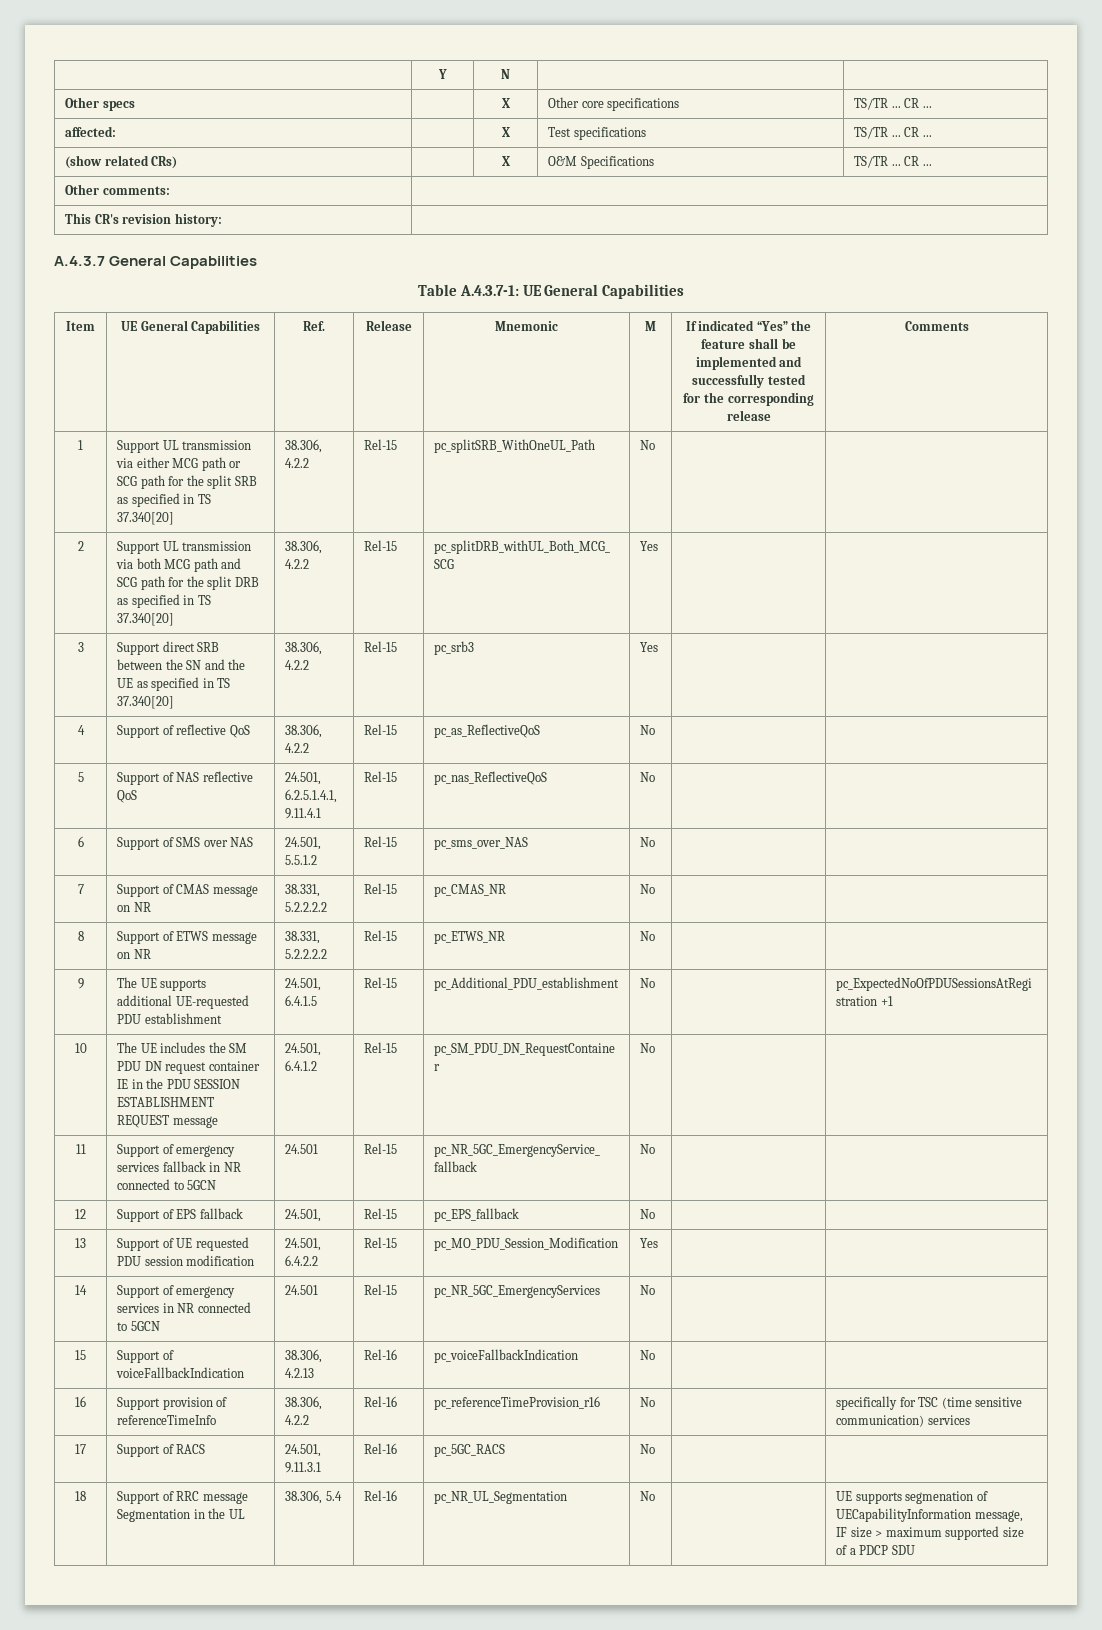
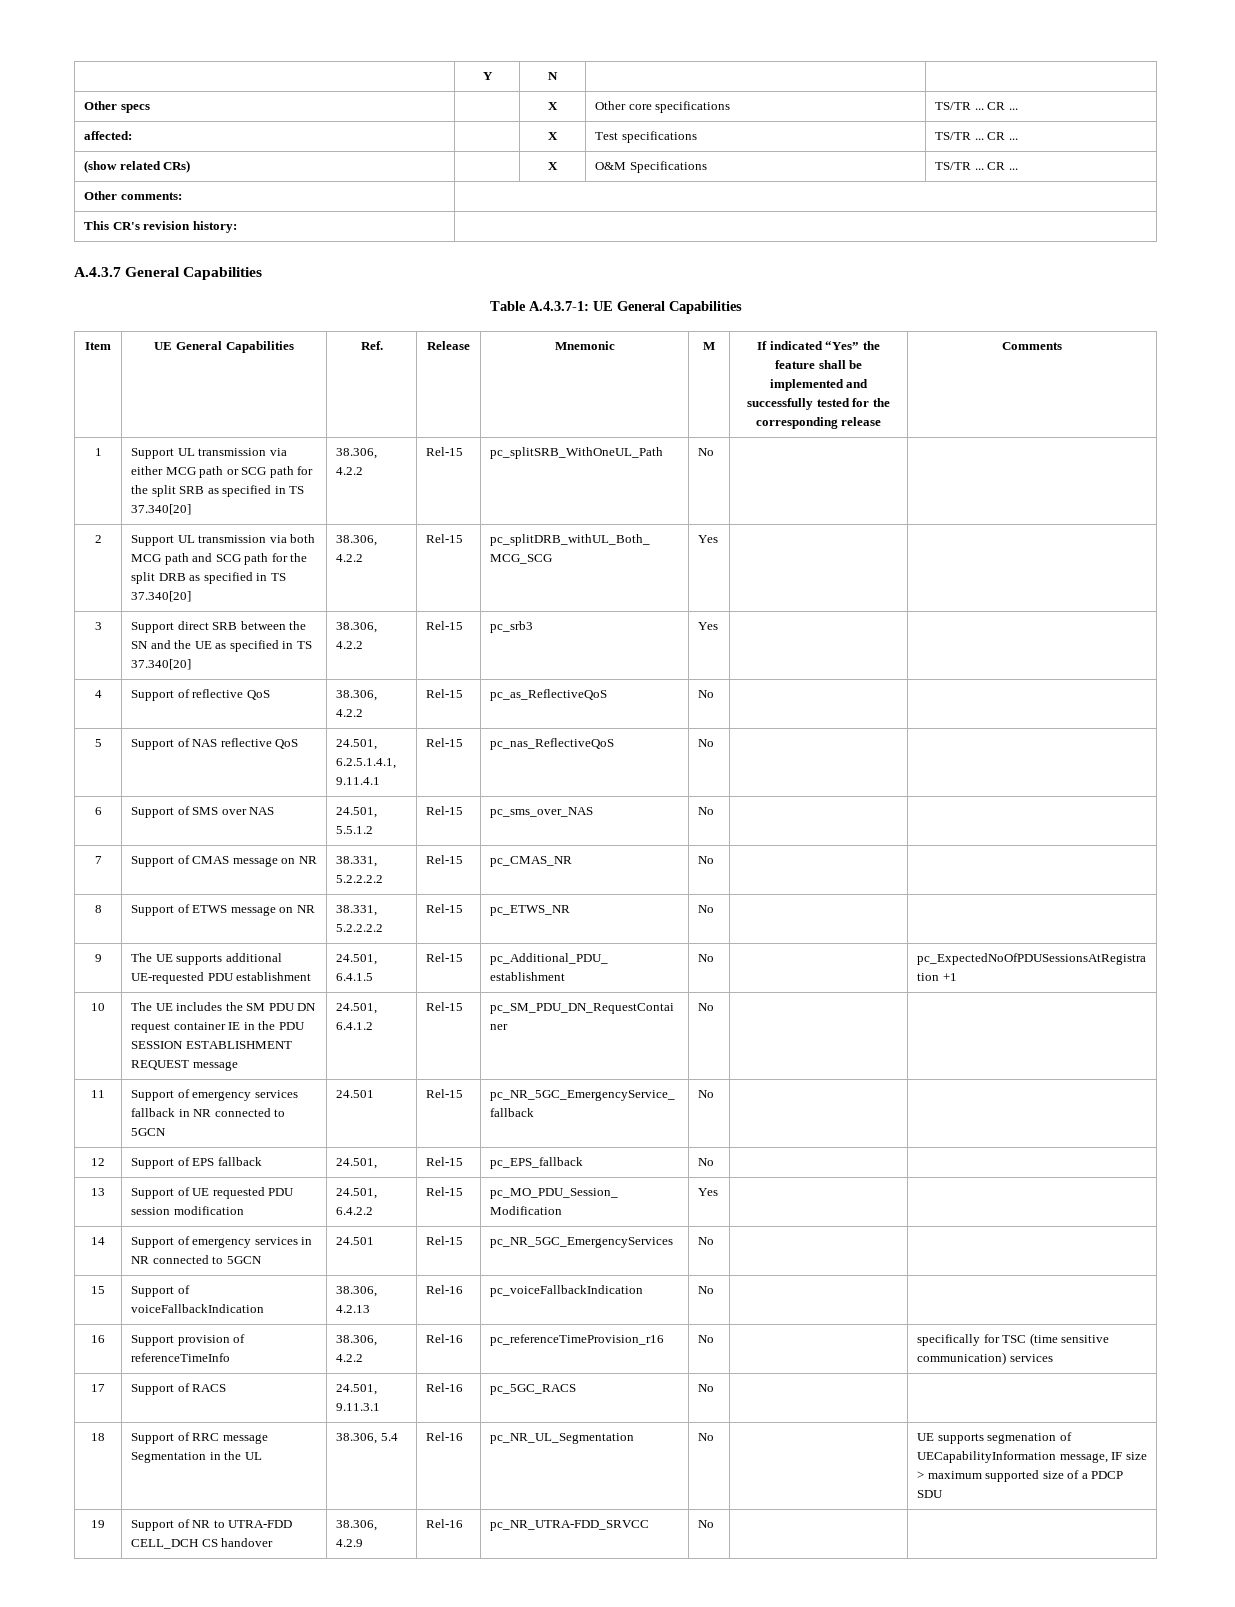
(915, 1550) none -> [91,1520,105,1528] [131,1519,293,1531] [131,1538,274,1549] [336,1520,378,1531] [336,1539,364,1547] [426,1519,464,1528] [490,1520,650,1531] [698,1520,715,1528] // 19 | Support of NR to UTRA-FDD CELL_DCH CS handover | 38.306, 4.2.9 | Rel-16 | pc_NR_UTRA-FDD_SRVCC | No | |

